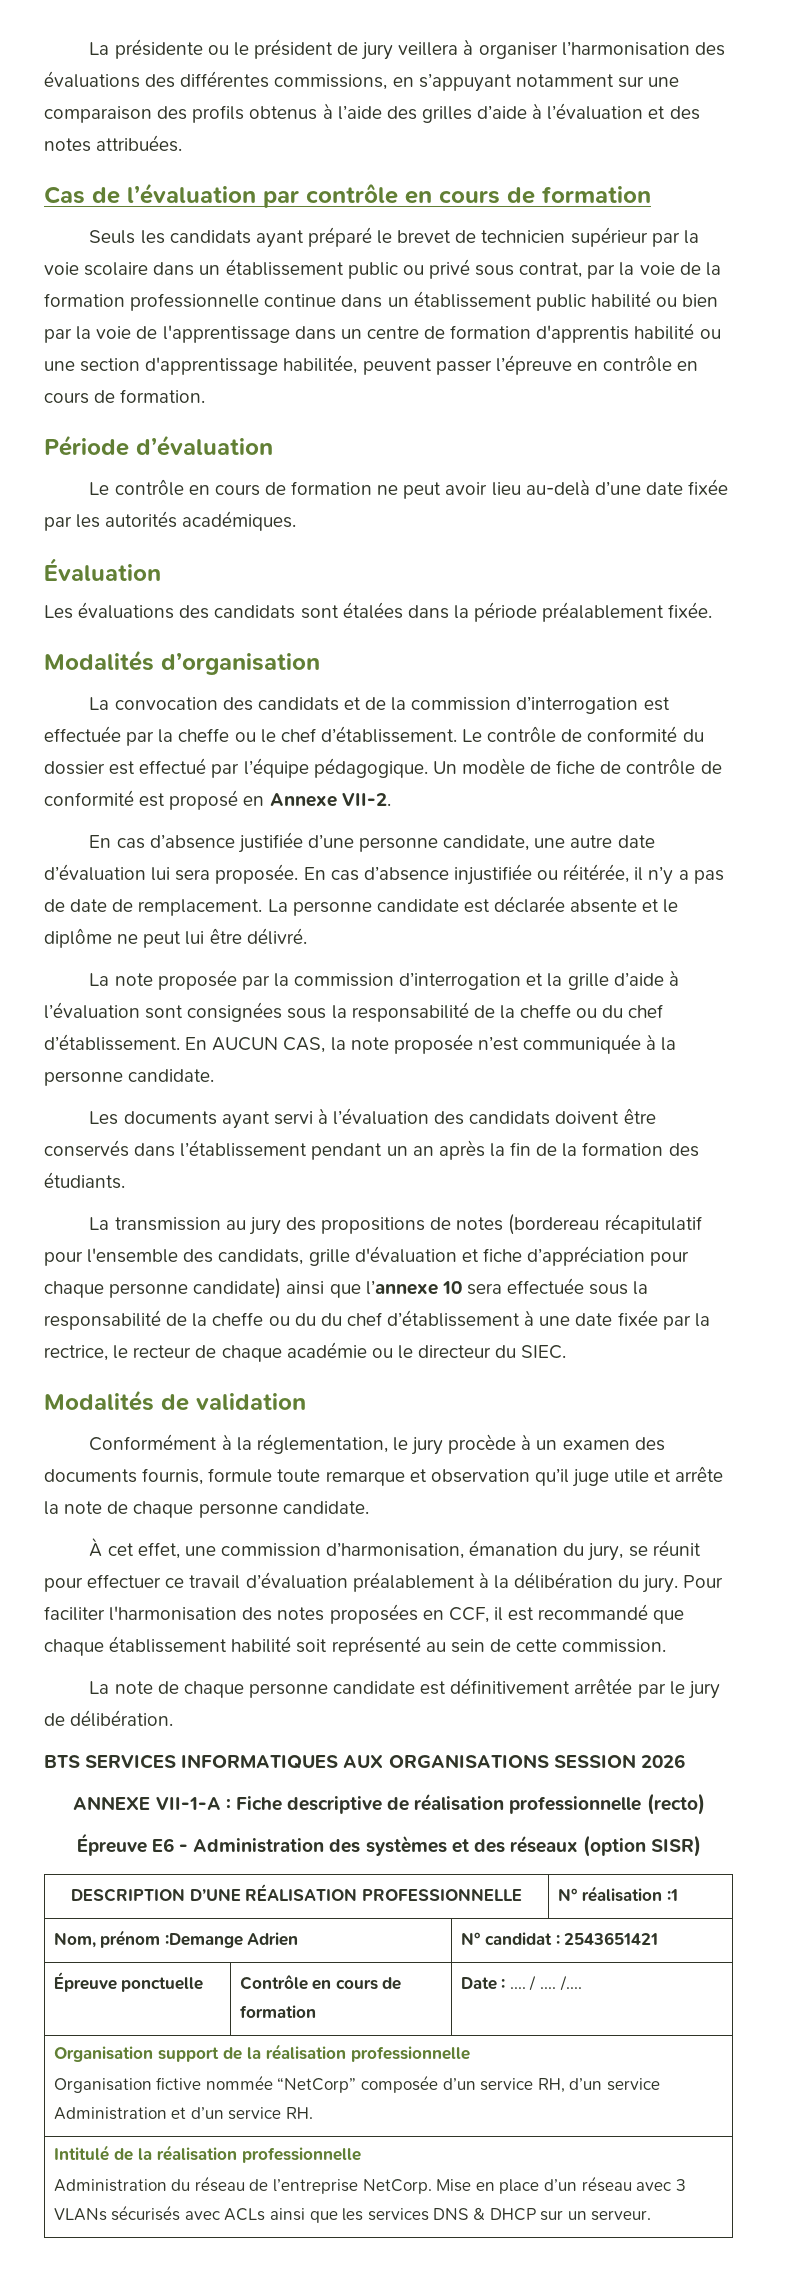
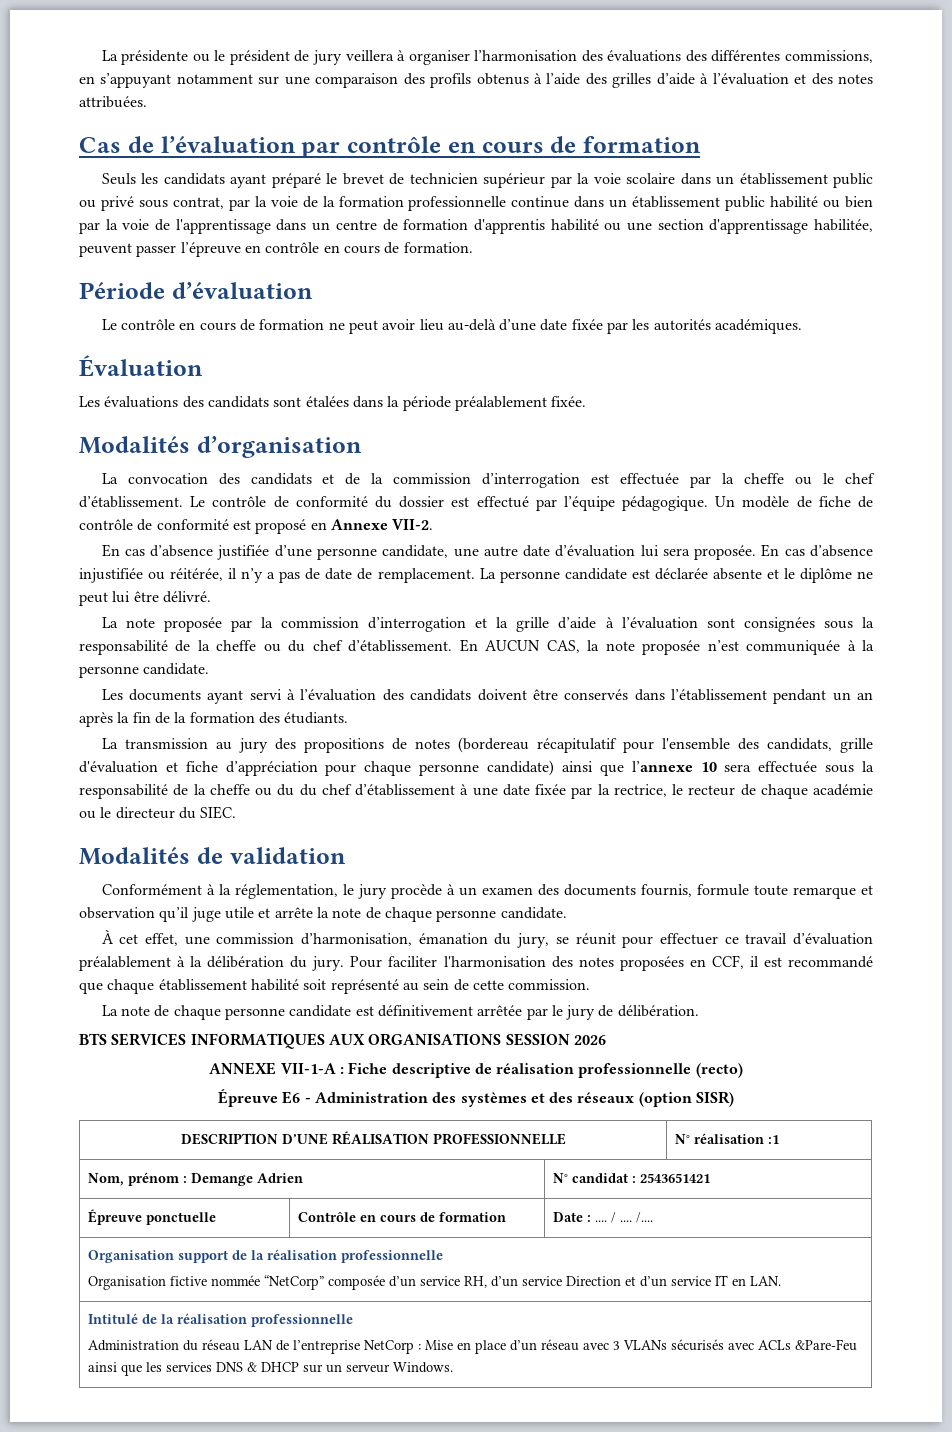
[164,1933,243,1948] :Demange -> [183,1173,254,1186] : Demange
[53,2107,167,2120] Administration -> [566,1276,622,1286] Direction
[286,2107,314,2119] RH. -> [715,1275,782,1286] IT en LAN.
(245, 2184) none -> [244,1340,274,1350] LAN
[362,2179,432,2194] NetCorp. -> [364,1340,422,1354] NetCorp :
(266, 2214) none -> [795,1339,858,1351] &Pare-Feu
[591,2210,652,2221] serveur. -> [346,1362,454,1373] serveur Windows.

